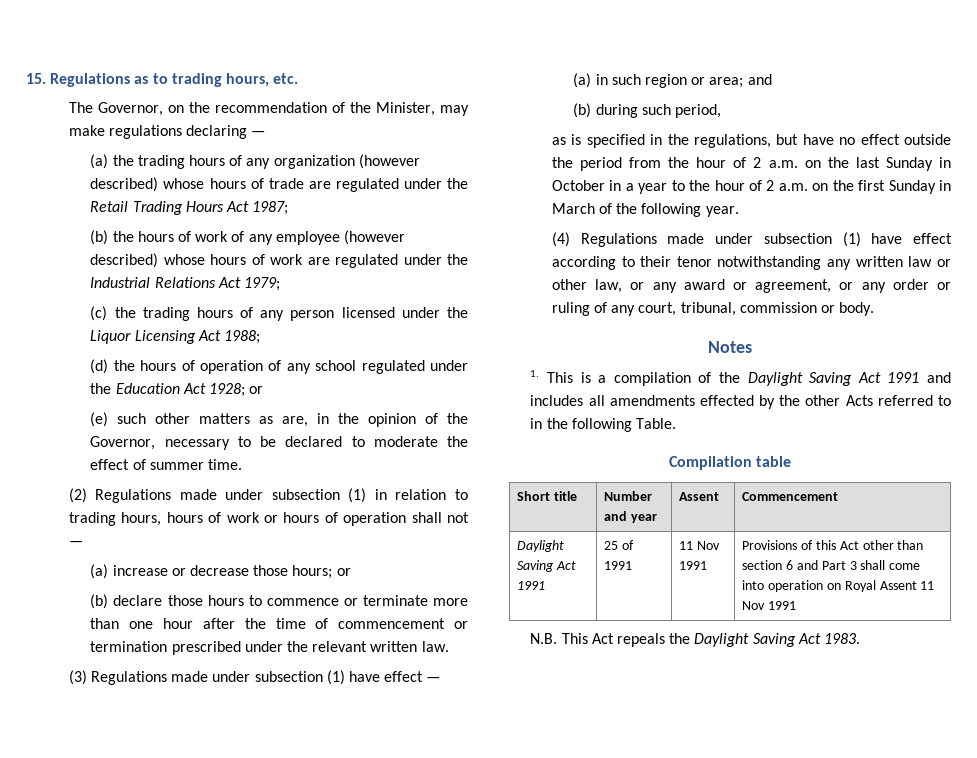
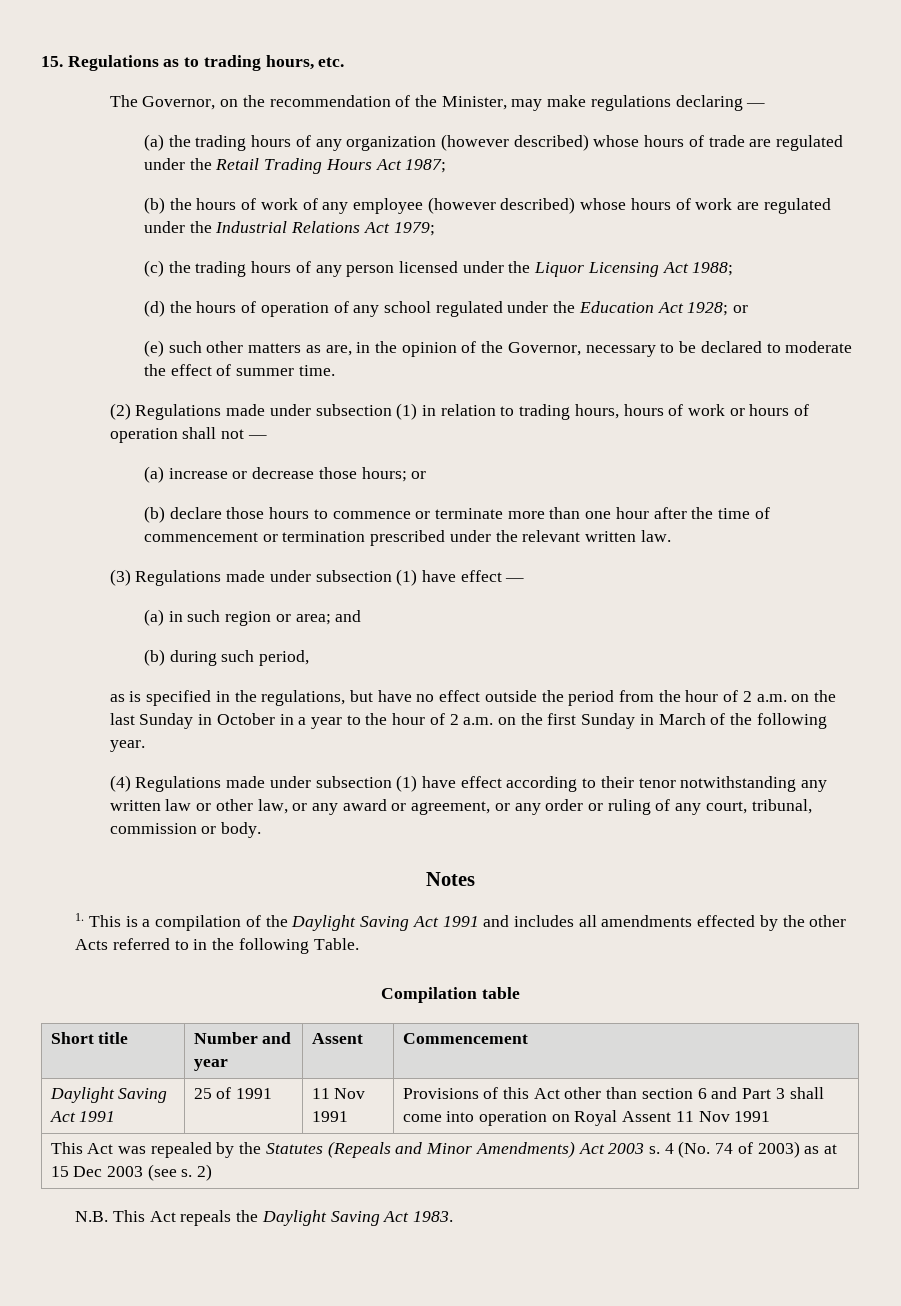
(797, 605) none -> [50,1141,838,1158] [50,1164,213,1181] // This Act was repealed by the Statutes (Repeals and Minor Amendments) Act 2003 s. 4 (No. 74 of 2003) as at 15 Dec 2003 (see s. 2)

